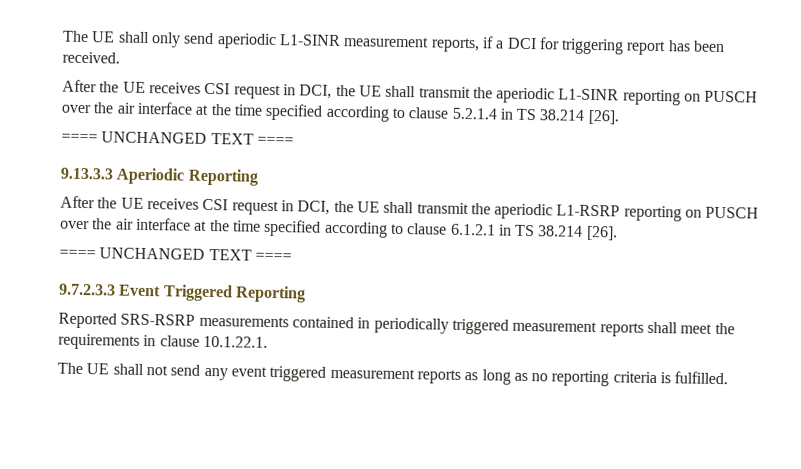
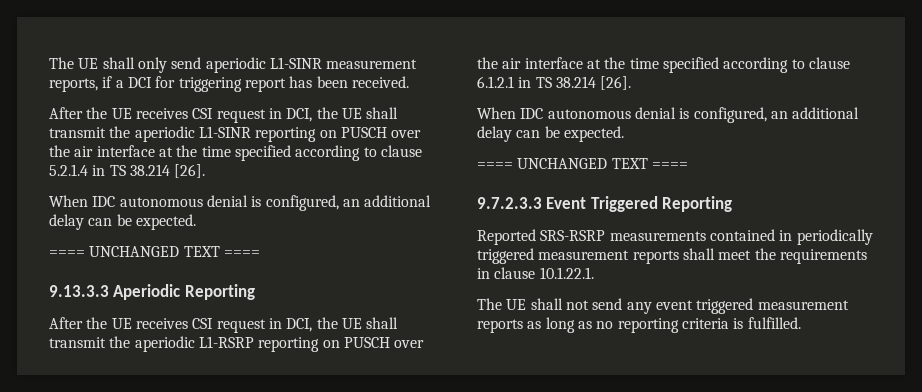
(619, 117) none -> [49,195,432,211] [49,214,196,230] // When IDC autonomous denial is configured, an additional delay can be expected.
(618, 233) none -> [477,107,860,123] [477,126,624,142] // When IDC autonomous denial is configured, an additional delay can be expected.

